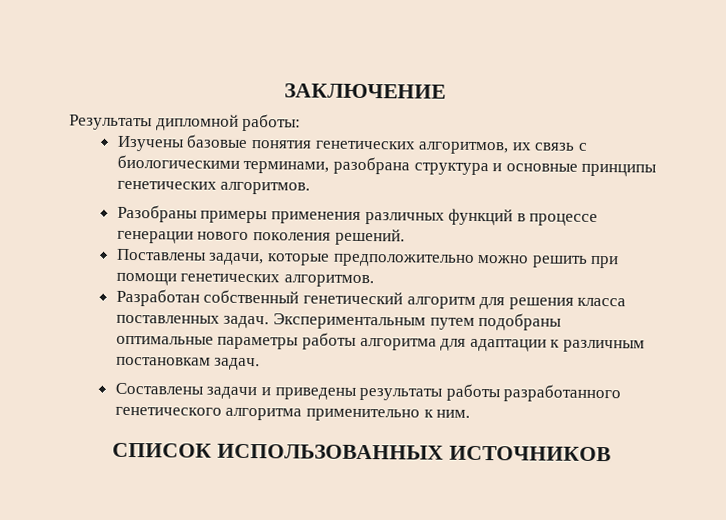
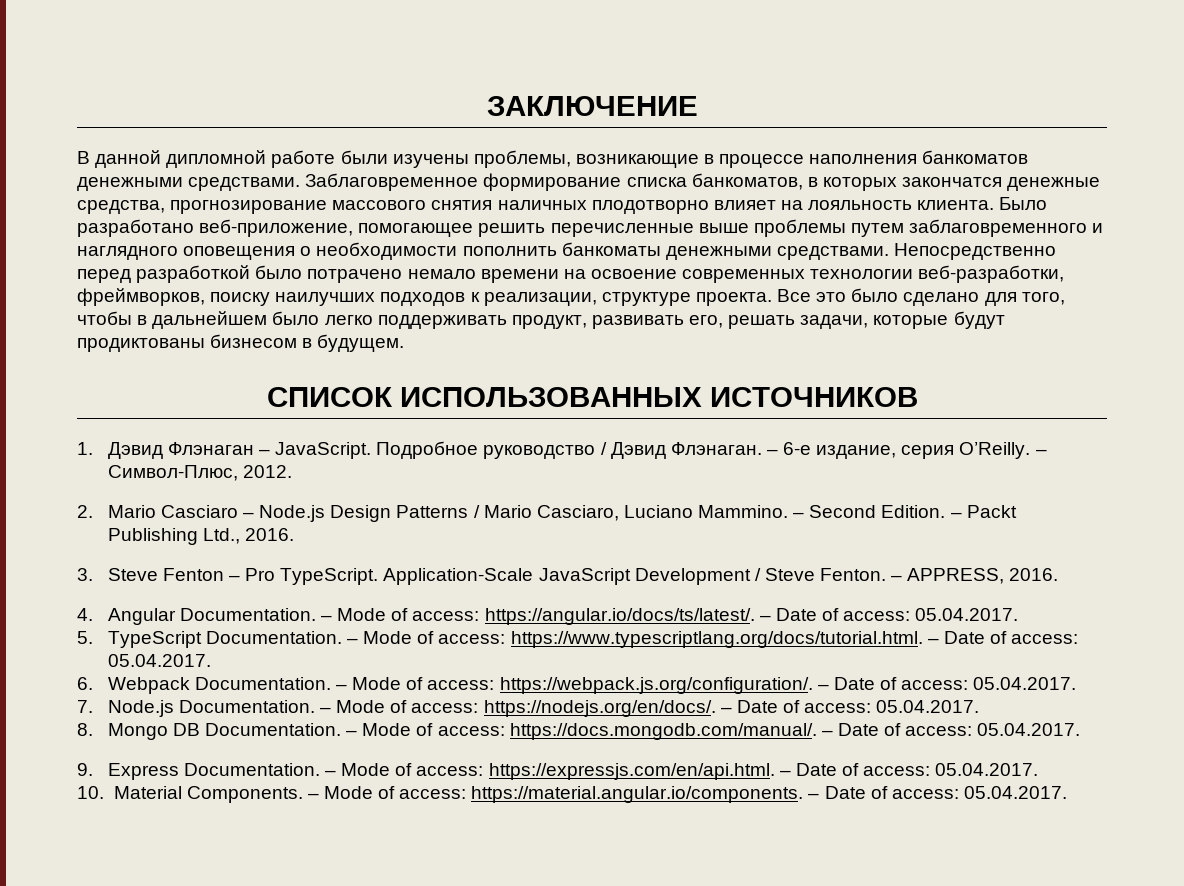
[69,113,302,132] [116,134,588,155] [116,154,658,177] [116,180,311,195] [116,204,599,227] [116,228,405,246] [115,248,620,269] [115,272,374,288] [115,288,627,310] [115,312,563,331] [115,332,645,353] [115,356,261,371] [114,382,622,403] [114,406,471,422] [112,442,611,462] Результаты дипломной работы: // Изучены базовые понятия генетических алгоритмов, их связь с биологическими терминами, разобрана структура и основные принципы генетических алгоритмов. // Разобраны примеры применения различных функций в процессе генерации нового поколения решений. // Поставлены задачи, которые предположительно можно решить при помощи генетических алгоритмов. // Разработан собственный генетический алгоритм для решения класса поставленных задач. Экспериментальным путем подобраны оптимальные параметры работы алгоритма для адаптации к различным постановкам задач. // Составлены задачи и приведены результаты работы разработанного генетического алгоритма применительно к ним. // СПИСОК ИСПОЛЬЗОВАННЫХ ИСТОЧНИКОВ -> [77,150,1029,168] [77,173,1101,191] [77,197,1048,214] [77,219,1104,237] [77,242,1057,260] [77,265,1065,283] [77,288,1065,306] [77,311,1005,329] [77,334,405,352] [266,387,918,407] [77,441,1047,459] [107,465,292,481] [77,505,1017,522] [107,528,295,545] [77,568,1059,585] [77,608,1019,625] [77,631,1079,648] [107,654,211,667] [77,677,1077,694] [77,700,980,717] [77,723,1081,740] [77,763,1039,780] [77,786,1067,803] В данной дипломной работе были изучены проблемы, возникающие в процессе наполнения банкоматов денежными средствами. Заблаговременное формирование списка банкоматов, в которых закончатся денежные средства, прогнозирование массового снятия наличных плодотворно влияет на лояльность клиента. Было разработано веб-приложение, помогающее решить перечисленные выше проблемы путем заблаговременного и наглядного оповещения о необходимости пополнить банкоматы денежными средствами. Непосредственно перед разработкой было потрачено немало времени на освоение современных технологии веб-разработки, фреймворков, поиску наилучших подходов к реализации, структуре проекта. Все это было сделано для того, чтобы в дальнейшем было легко поддерживать продукт, развивать его, решать задачи, которые будут продиктованы бизнесом в будущем. // СПИСОК ИСПОЛЬЗОВАННЫХ ИСТОЧНИКОВ // 1. Дэвид Флэнаган – JavaScript. Подробное руководство / Дэвид Флэнаган. – 6-е издание, серия O’Reilly. – Символ-Плюс, 2012. // 2. Mario Casciaro – Node.js Design Patterns / Mario Casciaro, Luciano Mammino. – Second Edition. – Packt Publishing Ltd., 2016. // 3. Steve Fenton – Pro TypeScript. Application-Scale JavaScript Development / Steve Fenton. – APPRESS, 2016. // 4. Angular Documentation. – Mode of access: https://angular.io/docs/ts/latest/. – Date of access: 05.04.2017. // 5. TypeScript Documentation. – Mode of access: https://www.typescriptlang.org/docs/tutorial.html. – Date of access: 05.04.2017. // 6. Webpack Documentation. – Mode of access: https://webpack.js.org/configuration/. – Date of access: 05.04.2017. // 7. Node.js Documentation. – Mode of access: https://nodejs.org/en/docs/. – Date of access: 05.04.2017. // 8. Mongo DB Documentation. – Mode of access: https://docs.mongodb.com/manual/. – Date of access: 05.04.2017. // 9. Express Documentation. – Mode of access: https://expressjs.com/en/api.html. – Date of access: 05.04.2017. // 10. Material Components. – Mode of access: https://material.angular.io/components. – Date of access: 05.04.2017.

